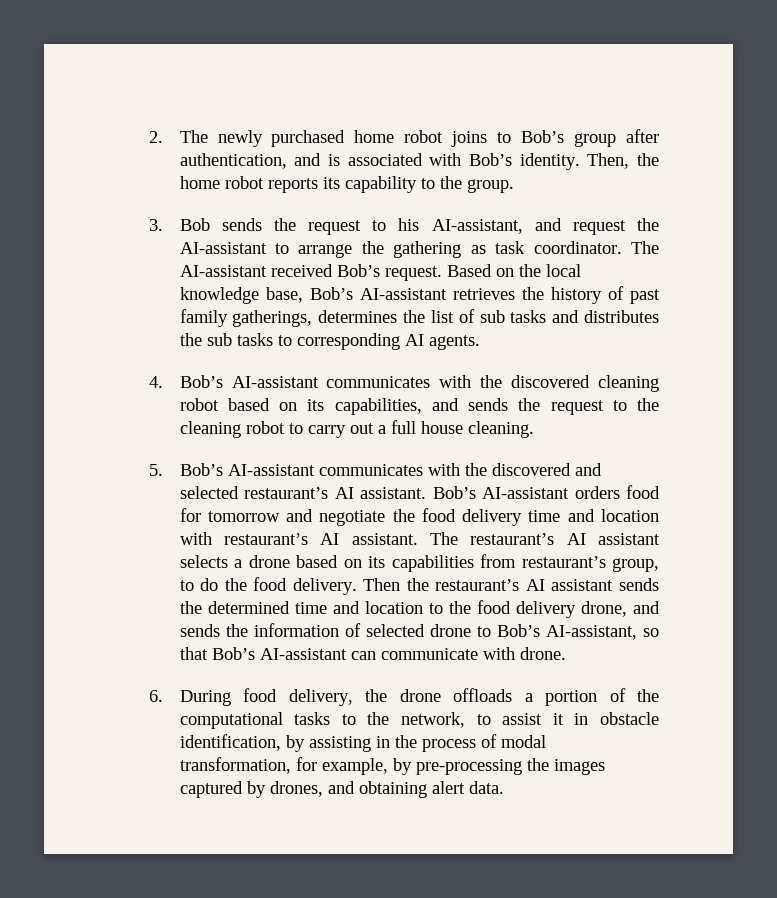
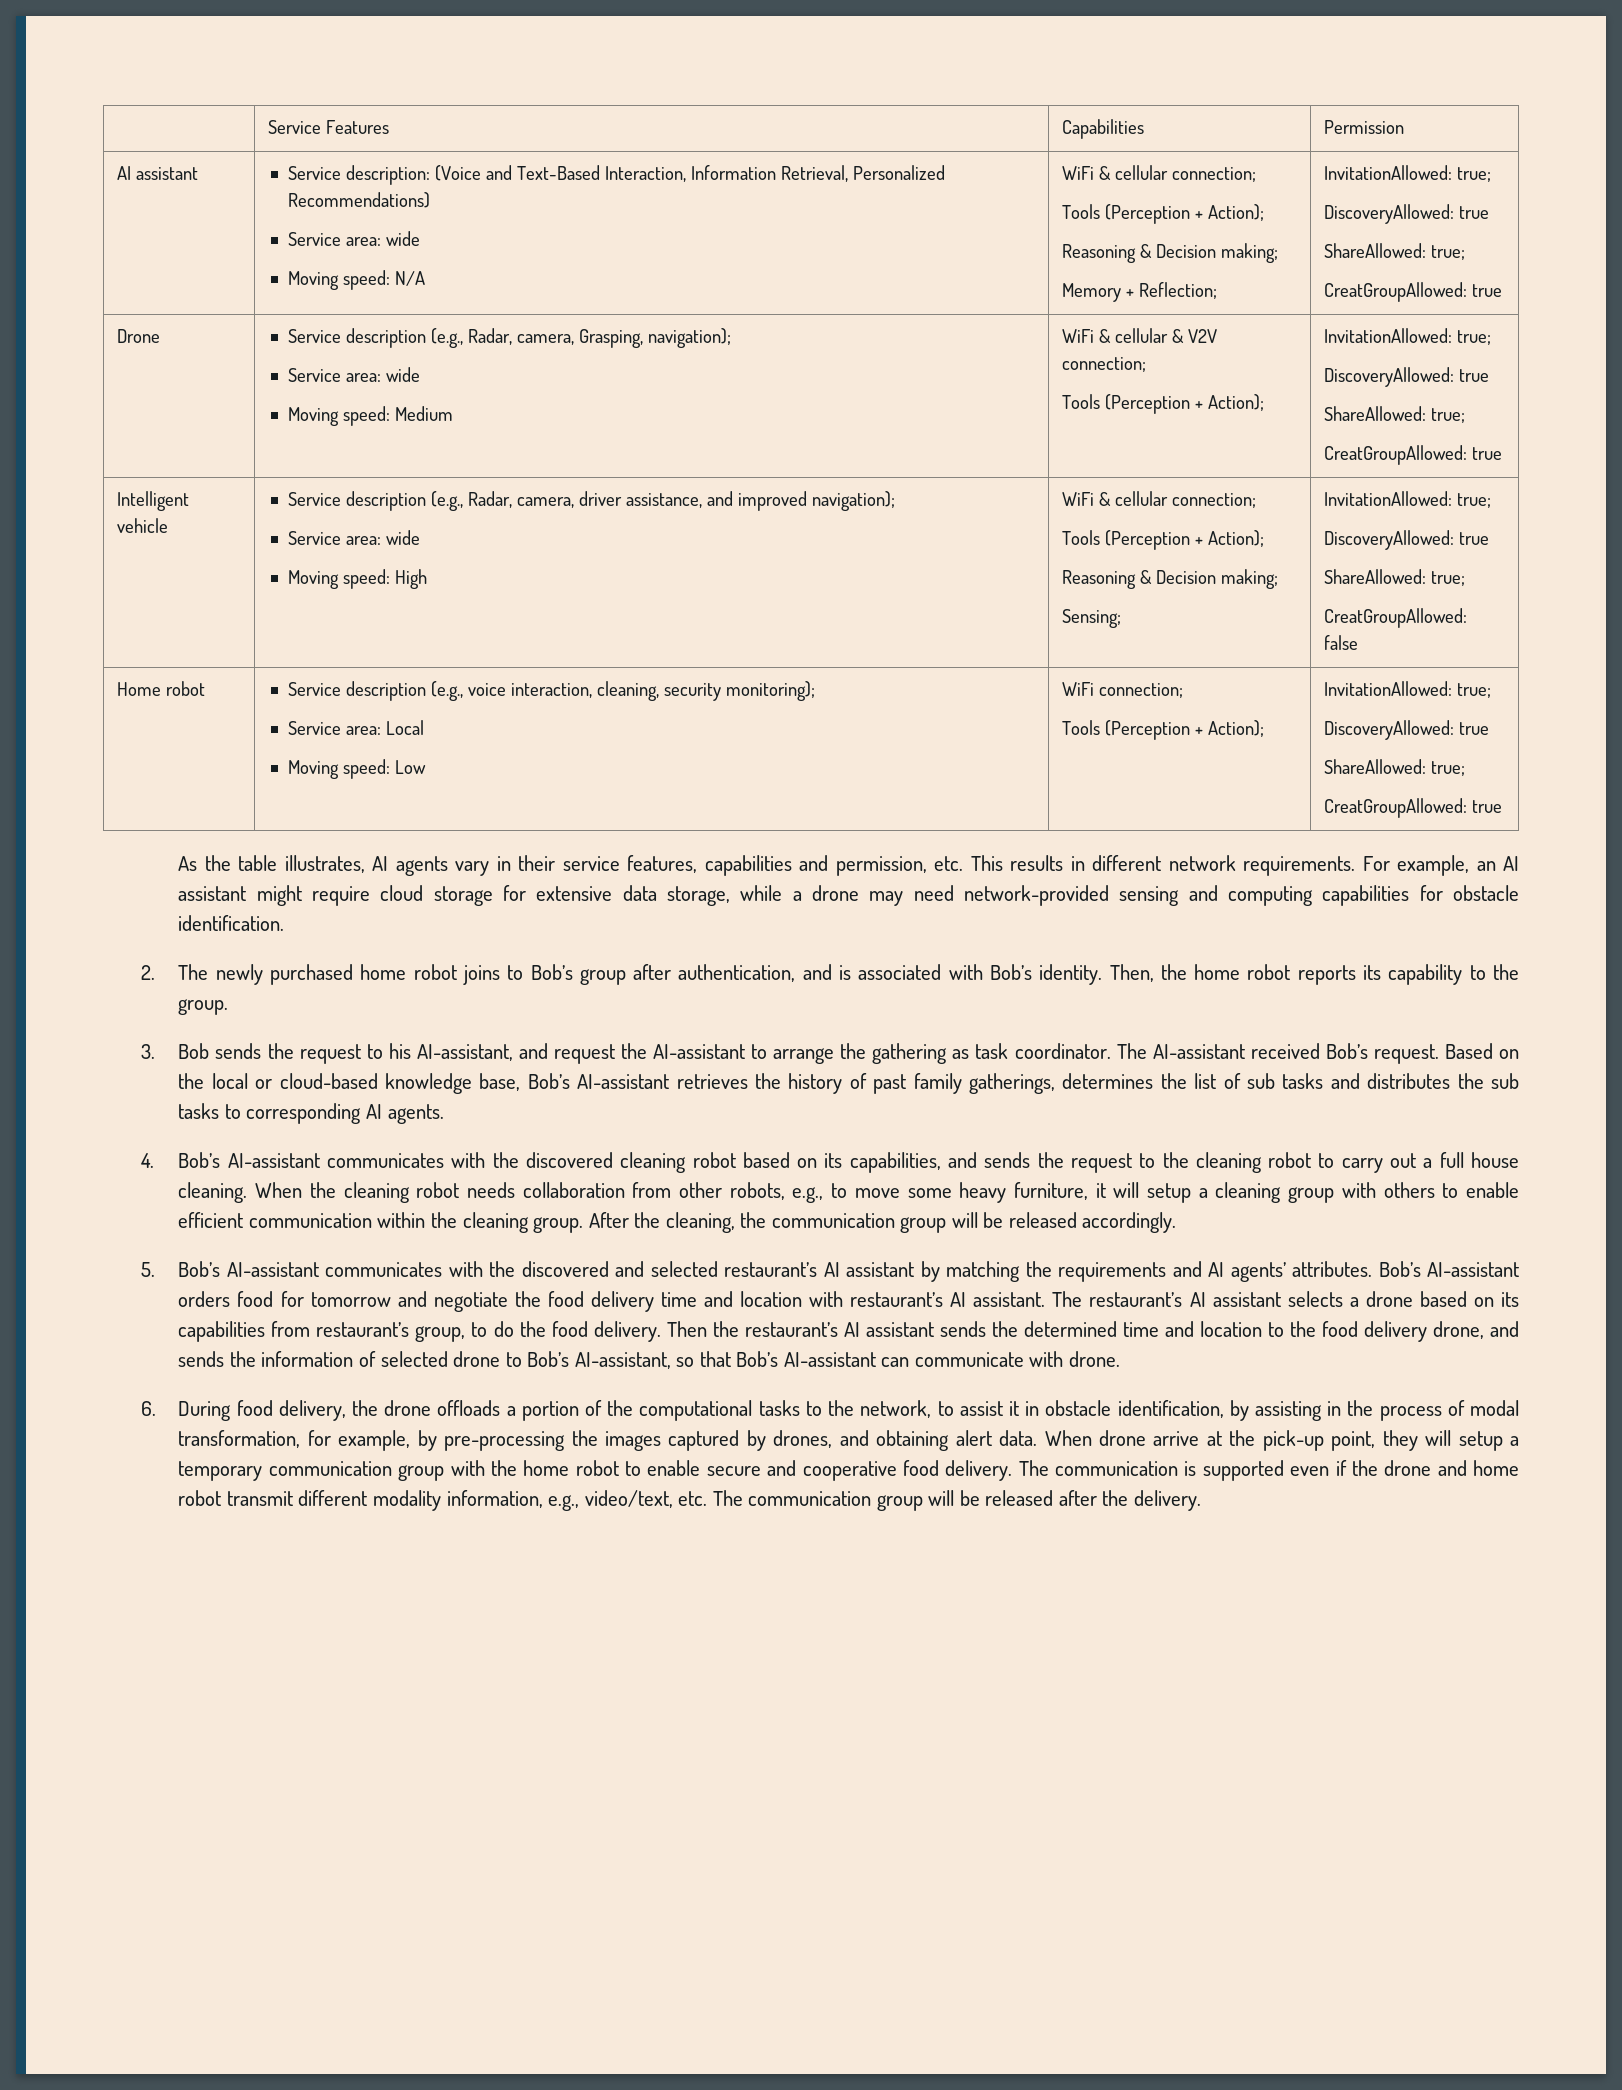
(148, 137) none -> [267,120,389,134] [1061,119,1144,139] [1323,120,1404,134] [116,166,198,180] [288,165,945,185] [288,192,431,208] [288,231,421,246] [288,270,426,290] [1061,165,1256,182] [1061,204,1264,224] [1061,243,1278,263] [1061,282,1217,302] [1323,165,1491,182] [1323,204,1489,224] [1323,243,1465,260] [1323,282,1502,302] [116,329,160,343] [288,328,731,348] [288,367,421,382] [288,406,454,426] [1061,328,1217,343] [1061,357,1146,372] [1061,394,1264,414] [1323,328,1491,345] [1323,367,1489,387] [1323,406,1465,423] [1323,445,1502,465] [116,491,189,511] [116,518,168,533] [288,491,895,511] [288,530,421,545] [288,569,428,589] [1061,491,1256,508] [1061,530,1264,550] [1061,569,1278,589] [1061,609,1121,628] [1323,491,1491,508] [1323,530,1489,550] [1323,569,1465,586] [1323,608,1467,628] [1323,635,1358,650] [116,681,205,696] [288,681,815,701] [288,720,425,735] [288,759,427,779] [1061,682,1183,698] [1061,720,1264,740] [1323,681,1491,698] [1323,720,1489,740] [1323,759,1465,776] [1323,798,1502,818] [178,855,1520,876] [178,885,1520,906] [178,915,285,931] | Service Features | Capabilities | Permission // AI assistant | Service description: (Voice and Text-Based Interaction, Information Retrieval, Personalized Recommendations) // Service area: wide // Moving speed: N/A | WiFi & cellular connection; // Tools (Perception + Action); // Reasoning & Decision making; // Memory + Reflection; | InvitationAllowed: true; // DiscoveryAllowed: true // ShareAllowed: true; // CreatGroupAllowed: true // Drone | Service description (e.g., Radar, camera, Grasping, navigation); // Service area: wide // Moving speed: Medium | WiFi & cellular & V2V connection; // Tools (Perception + Action); | InvitationAllowed: true; // DiscoveryAllowed: true // ShareAllowed: true; // CreatGroupAllowed: true // Intelligent vehicle | Service description (e.g., Radar, camera, driver assistance, and improved navigation); // Service area: wide // Moving speed: High | WiFi & cellular connection; // Tools (Perception + Action); // Reasoning & Decision making; // Sensing; | InvitationAllowed: true; // DiscoveryAllowed: true // ShareAllowed: true; // CreatGroupAllowed: false // Home robot | Service description (e.g., voice interaction, cleaning, security monitoring); // Service area: Local // Moving speed: Low | WiFi connection; // Tools (Perception + Action); | InvitationAllowed: true; // DiscoveryAllowed: true // ShareAllowed: true; // CreatGroupAllowed: true // As the table illustrates, AI agents vary in their service features, capabilities and permission, etc. This results in different network requirements. For example, an AI assistant might require cloud storage for extensive data storage, while a drone may need network-provided sensing and computing capabilities for obstacle identification. //
(581, 270) none -> [255,1073,378,1089] or cloud-based
(534, 429) none -> [255,1182,1520,1203] [178,1212,1177,1233] When the cleaning robot needs collaboration from other robots, e.g., to move some heavy furniture, it will setup a cleaning group with others to enable efficient communication within the cleaning group. After the cleaning, the communication group will be released accordingly.
[360,487,427,499] assistant. -> [846,1261,1373,1282] assistant by matching the requirements and AI agents’ attributes.
(504, 787) none -> [1044,1430,1520,1451] [178,1460,1519,1481] [178,1490,1201,1511] When drone arrive at the pick-up point, they will setup a temporary communication group with the home robot to enable secure and cooperative food delivery. The communication is supported even if the drone and home robot transmit different modality information, e.g., video/text, etc. The communication group will be released after the delivery.

